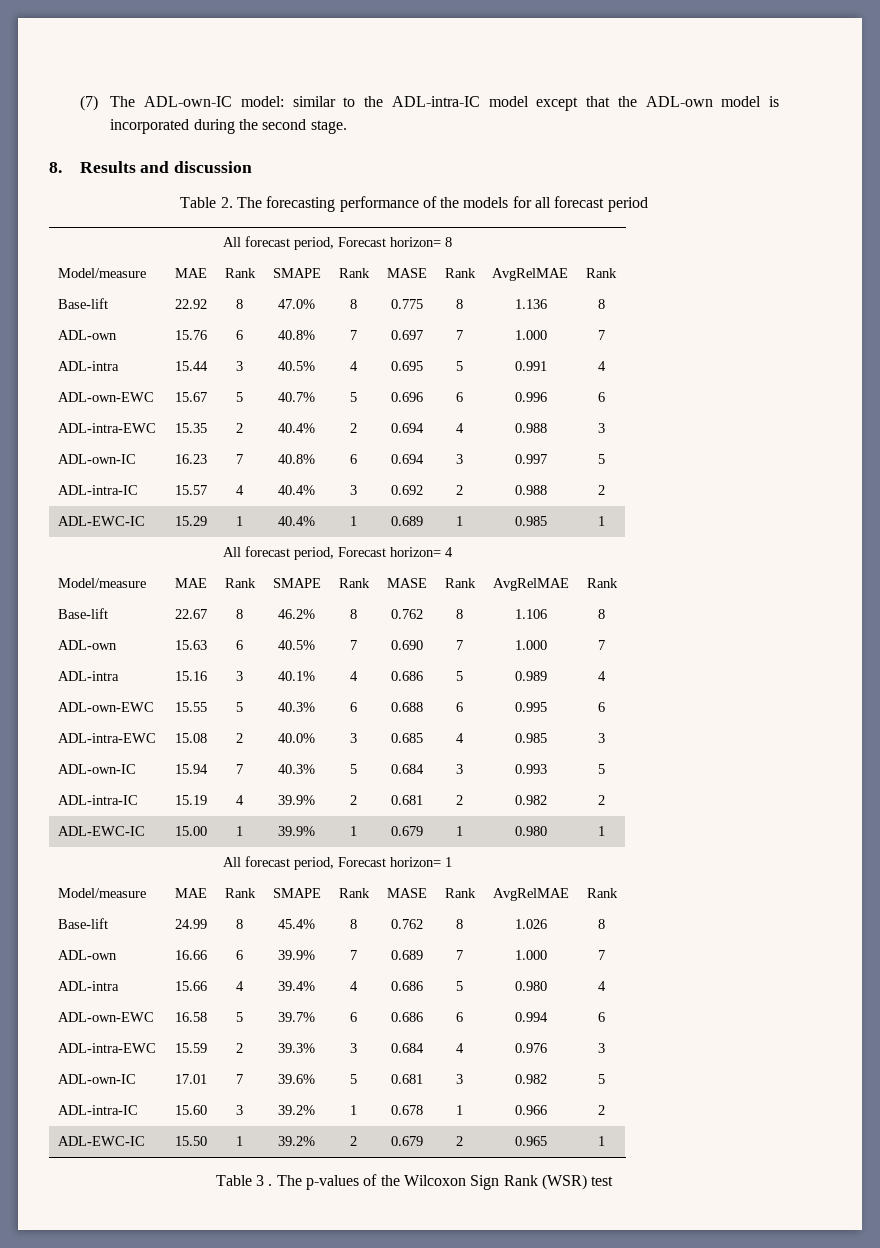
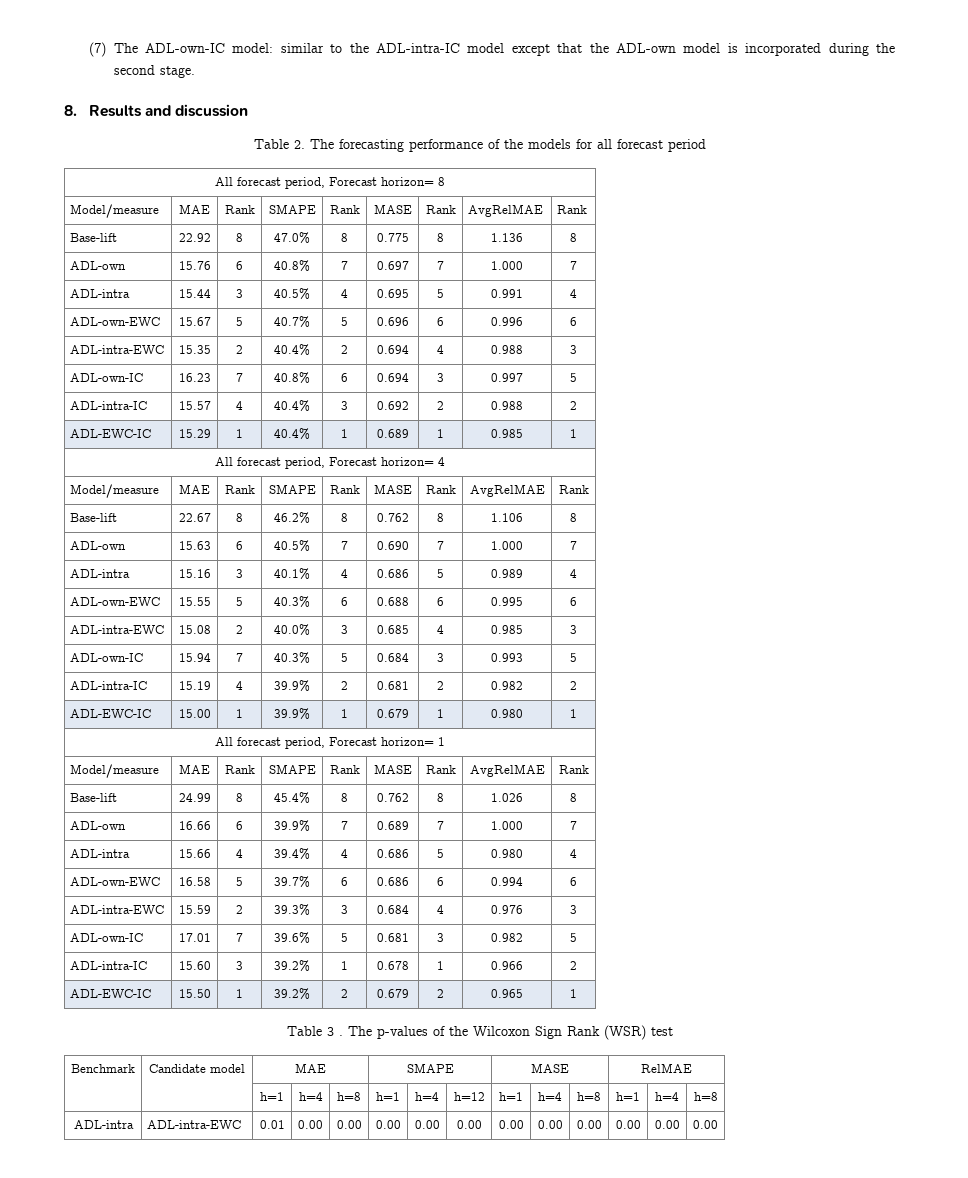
(614, 1181) none -> [71,1064,135,1073] [149,1064,245,1073] [295,1063,326,1073] [406,1063,454,1073] [531,1063,569,1073] [641,1063,692,1073] [260,1092,284,1101] [298,1092,323,1101] [337,1092,361,1101] [376,1092,400,1101] [415,1092,439,1101] [453,1092,485,1101] [499,1092,523,1101] [538,1092,562,1101] [577,1092,601,1101] [616,1092,640,1101] [655,1092,679,1101] [693,1092,718,1101] [73,1120,134,1129] [147,1120,242,1129] [259,1120,285,1129] [298,1120,323,1129] [336,1120,362,1129] [375,1120,401,1129] [414,1120,440,1129] [456,1120,482,1129] [498,1120,524,1129] [537,1120,563,1129] [576,1120,602,1129] [615,1120,641,1129] [654,1120,680,1129] [693,1120,718,1129] // Benchmark | Candidate model | MAE | SMAPE | MASE | RelMAE // | | h=1 | h=4 | h=8 | h=1 | h=4 | h=12 | h=1 | h=4 | h=8 | h=1 | h=4 | h=8 // ADL-intra | ADL-intra-EWC | 0.01 | 0.00 | 0.00 | 0.00 | 0.00 | 0.00 | 0.00 | 0.00 | 0.00 | 0.00 | 0.00 | 0.00

